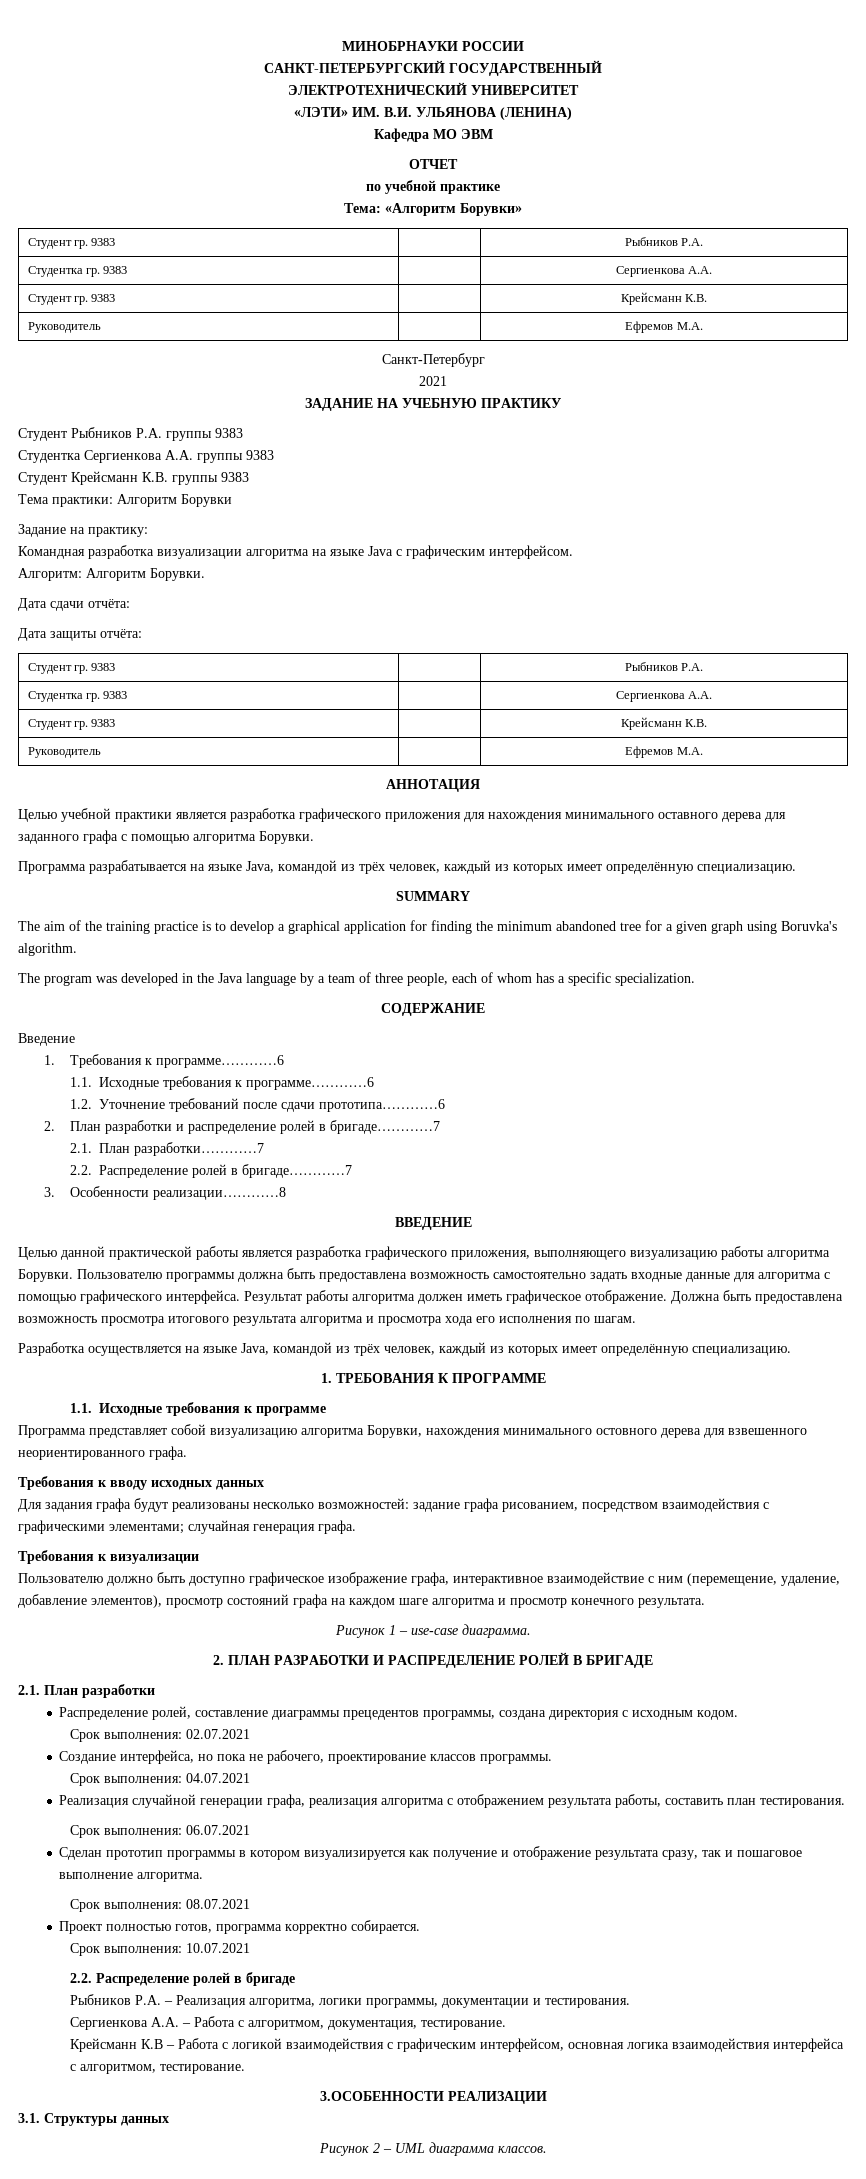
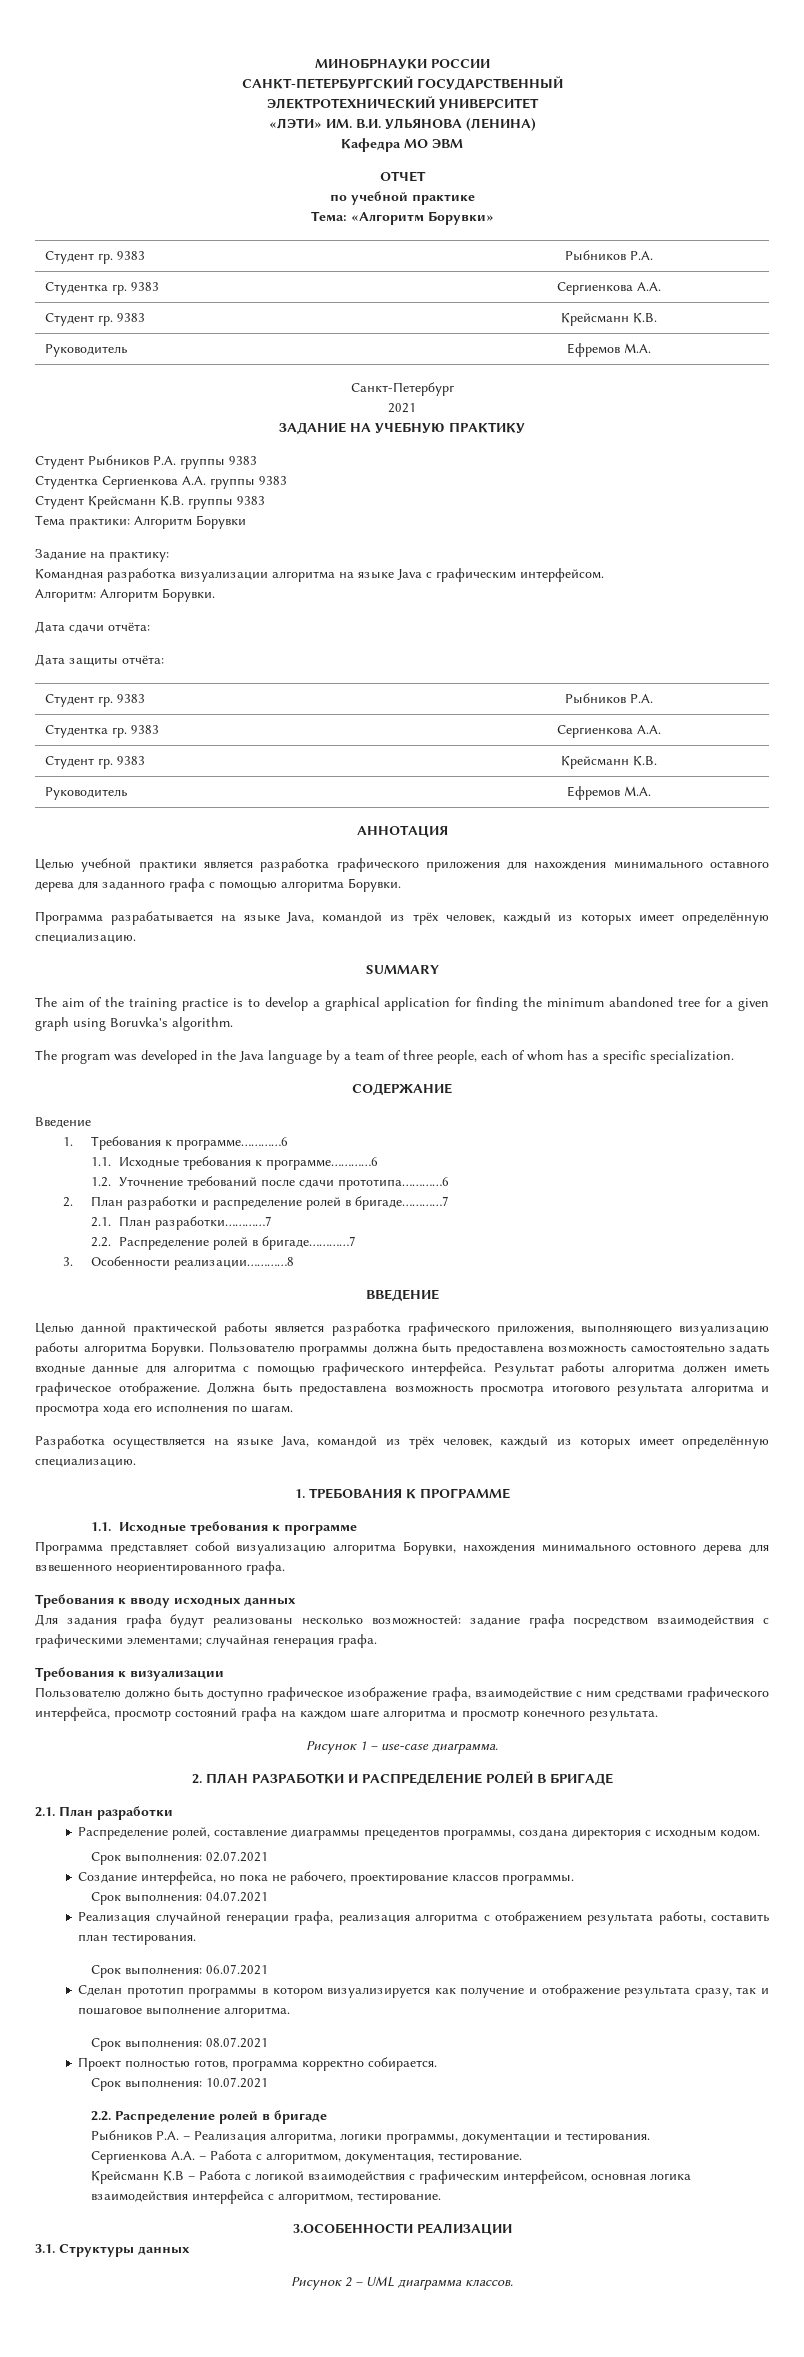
[502,1502,578,1512] рисованием, -> (565, 1621) none
[453,1576,543,1586] интерактивное -> (471, 1694) none
[687,1573,840,1586] [18,1594,162,1608] (перемещение, удаление, добавление элементов), -> [614,1687,769,1701] [35,1707,110,1721] средствами графического интерфейса,

